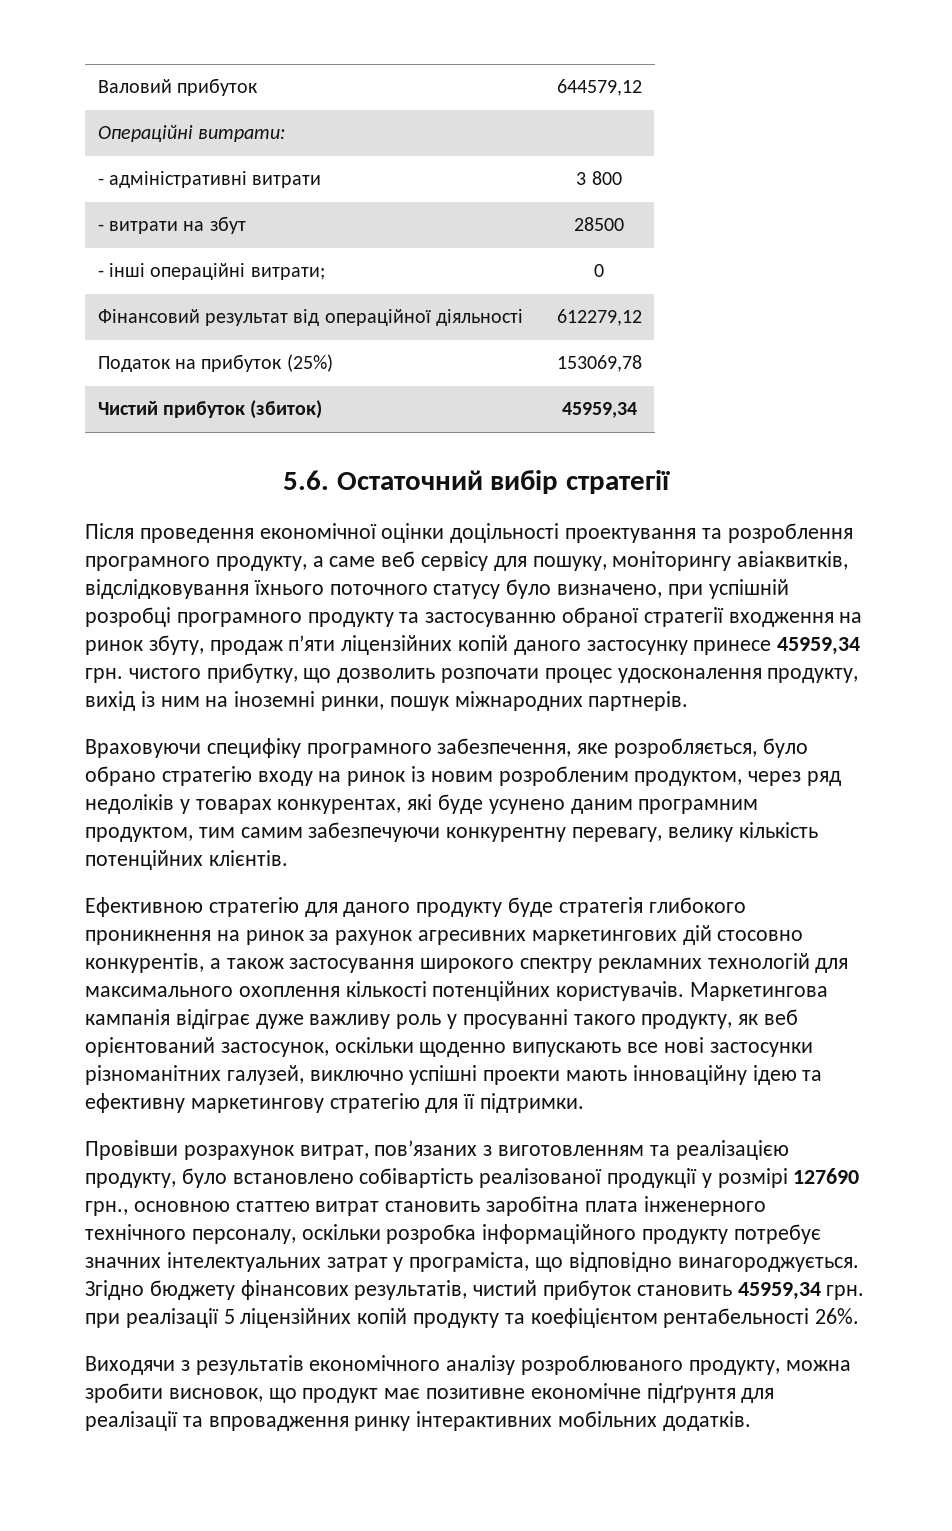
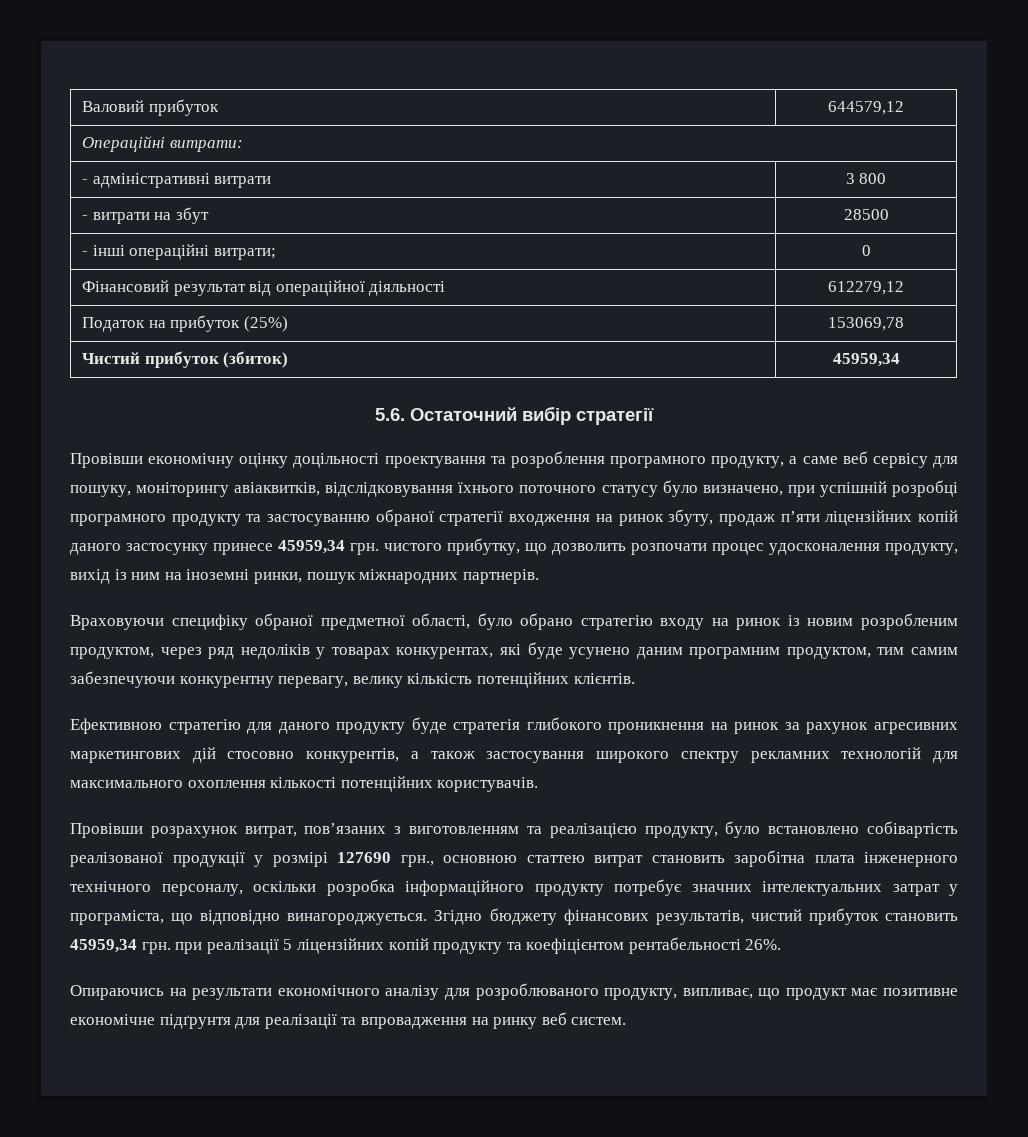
[85,523,445,543] Після проведення економічної оцінки -> [70,453,289,468] Провівши економічну оцінку
[306,738,758,758] програмного забезпечення, яке розробляється, -> [255,613,471,630] обраної предметної області,
[690,982,829,1001] [85,1009,799,1029] [85,1037,813,1057] [85,1065,823,1085] [85,1093,585,1113] Маркетингова кампанія відіграє дуже важливу роль у просуванні такого продукту, як веб орієнтований застосунок, оскільки щоденно випускають все нові застосунки різноманітних галузей, виключно успішні проекти мають інноваційну ідею та ефективну маркетингову стратегію для її підтримки. -> (539, 784) none
[85,1355,304,1375] Виходячи з результатів -> [70,985,273,1000] Опираючись на результати
(516, 1365) none -> [444,988,470,1000] для
[785,1360,851,1371] [85,1383,263,1403] можна зробити висновок, -> [682,988,753,999] випливає,
[354,1411,751,1431] ринку інтерактивних мобільних додатків. -> [471,1012,627,1029] на ринку веб систем.

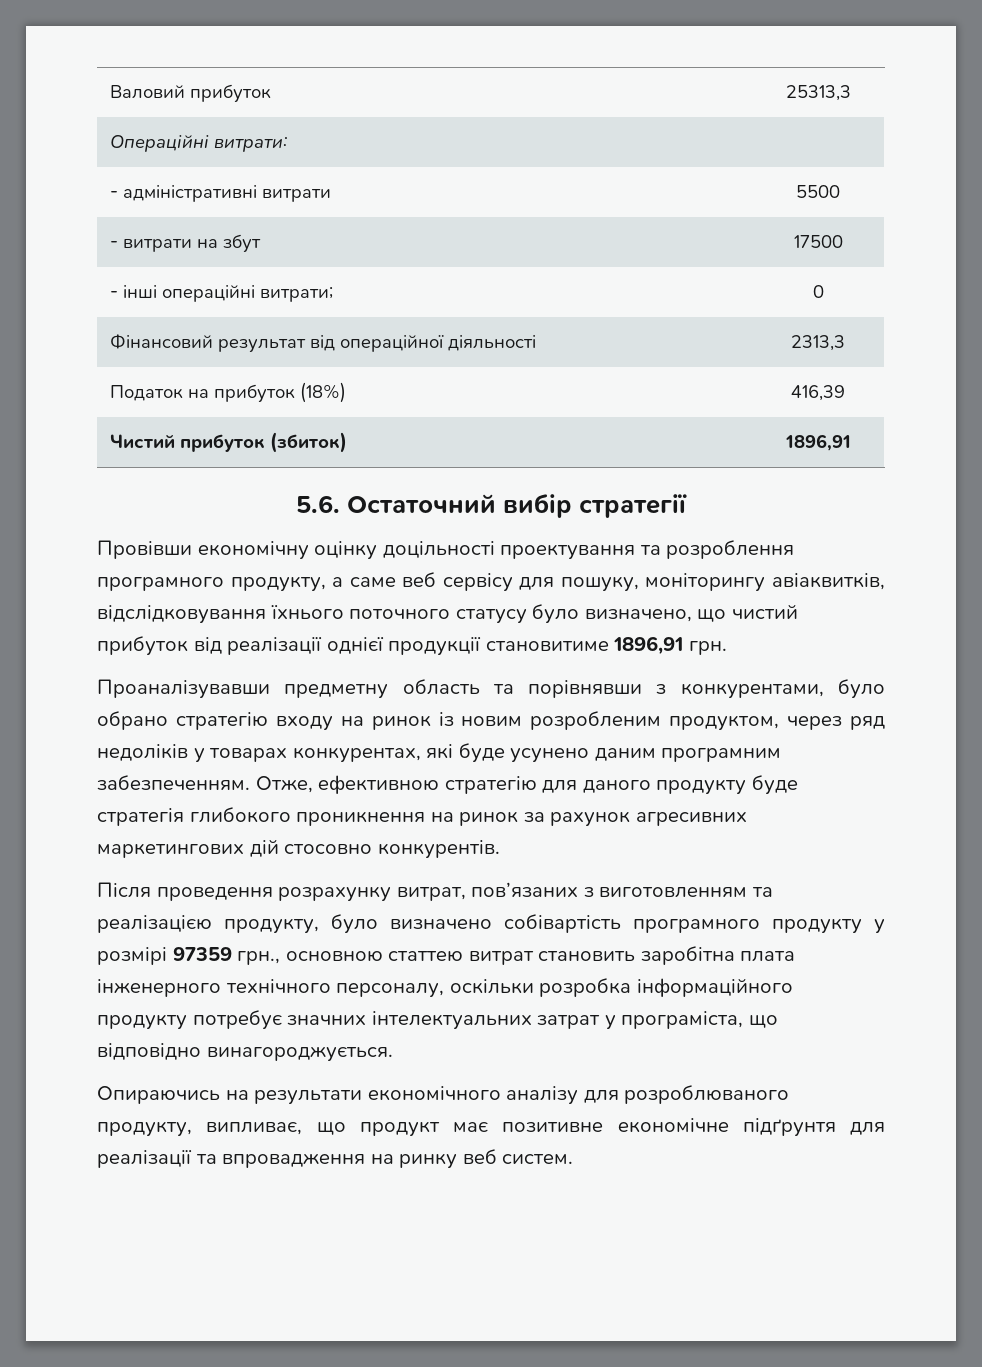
[828,101,904,115] 644579,12 -> [785,85,851,101] 25313,3
[845,173,887,184] 3 800 -> [796,185,840,198] 5500
[843,209,889,220] 28500 -> [793,235,843,248] 17500
[828,281,904,295] 612279,12 -> [791,335,845,351] 2313,3
[243,316,288,332] [828,317,904,331] (25%) | 153069,78 -> [300,382,347,403] [791,385,845,401] (18%) | 416,39
[832,353,900,367] 45959,34 -> [784,434,851,451] 1896,91
[787,480,959,497] [70,509,959,526] [70,538,958,555] [70,569,539,584] [70,613,471,630] при успішній розробці програмного продукту та застосуванню обраної стратегії входження на ринок збуту, продаж п’яти ліцензійних копій даного застосунку принесе 45959,34 грн. чистого прибутку, що дозволить розпочати процес удосконалення продукту, вихід із ним на іноземні ринки, пошук міжнародних партнерів. // Враховуючи специфіку обраної предметної області, -> [697,604,798,622] [97,636,727,656] [97,679,824,699] що чистий прибуток від реалізації однієї продукції становитиме 1896,91 грн. // Проаналізувавши предметну область та порівнявши з конкурентами,
[786,647,958,659] [70,671,635,688] [70,718,162,734] продуктом, тим самим забезпечуючи конкурентну перевагу, велику кількість потенційних клієнтів. // Ефективною -> [97,775,440,794] забезпеченням. Отже, ефективною
[306,747,959,763] [70,776,539,792] [70,823,238,838] конкурентів, а також застосування широкого спектру рекламних технологій для максимального охоплення кількості потенційних користувачів. // Провівши розрахунок -> [377,840,500,859] [97,882,392,902] конкурентів. // Після проведення розрахунку
[768,821,959,838] [70,852,245,867] встановлено собівартість реалізованої продукції -> [390,914,862,934] визначено собівартість програмного продукту
[337,852,391,863] 127690 -> [172,947,232,961] 97359
[434,908,959,925] [70,937,782,954] Згідно бюджету фінансових результатів, чистий прибуток становить 45959,34 грн. при реалізації 5 ліцензійних копій продукту та коефіцієнтом рентабельності 26%. -> (393, 1054) none

